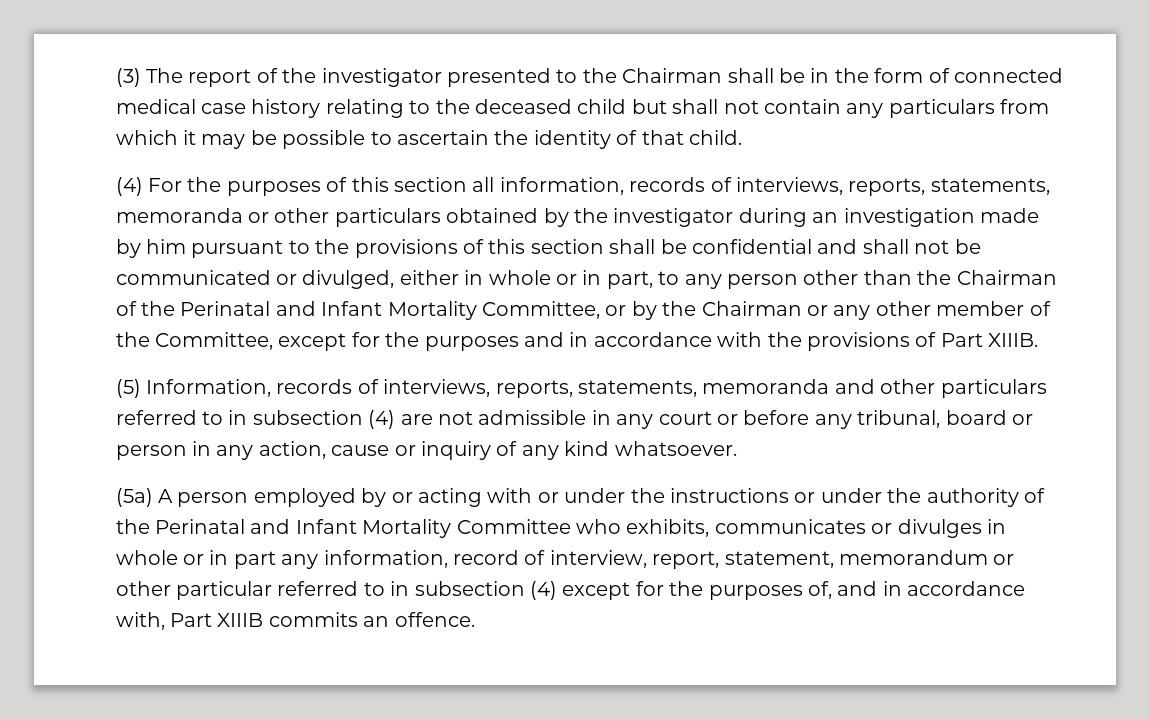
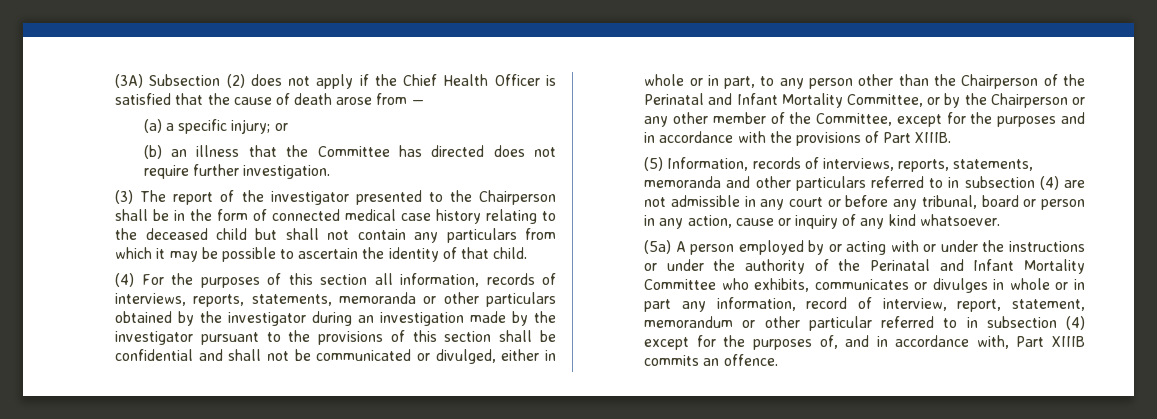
(115, 77) none -> [115,74,556,89] [115,93,424,105] [143,119,288,134] [143,145,556,159] [143,164,331,179] (3A) Subsection (2) does not apply if the Chief Health Officer is satisfied that the cause of death arose from — // (a) a specific injury; or // (b) an illness that the Committee has directed does not require further investigation. //
[622,68,723,83] Chairman -> [479,190,557,205] Chairperson
[145,239,186,254] him -> [534,311,556,323] [115,331,194,345] the investigator
[956,270,1057,285] Chairman -> [961,74,1039,89] Chairperson
[701,301,802,316] Chairman -> [990,93,1068,108] Chairperson

